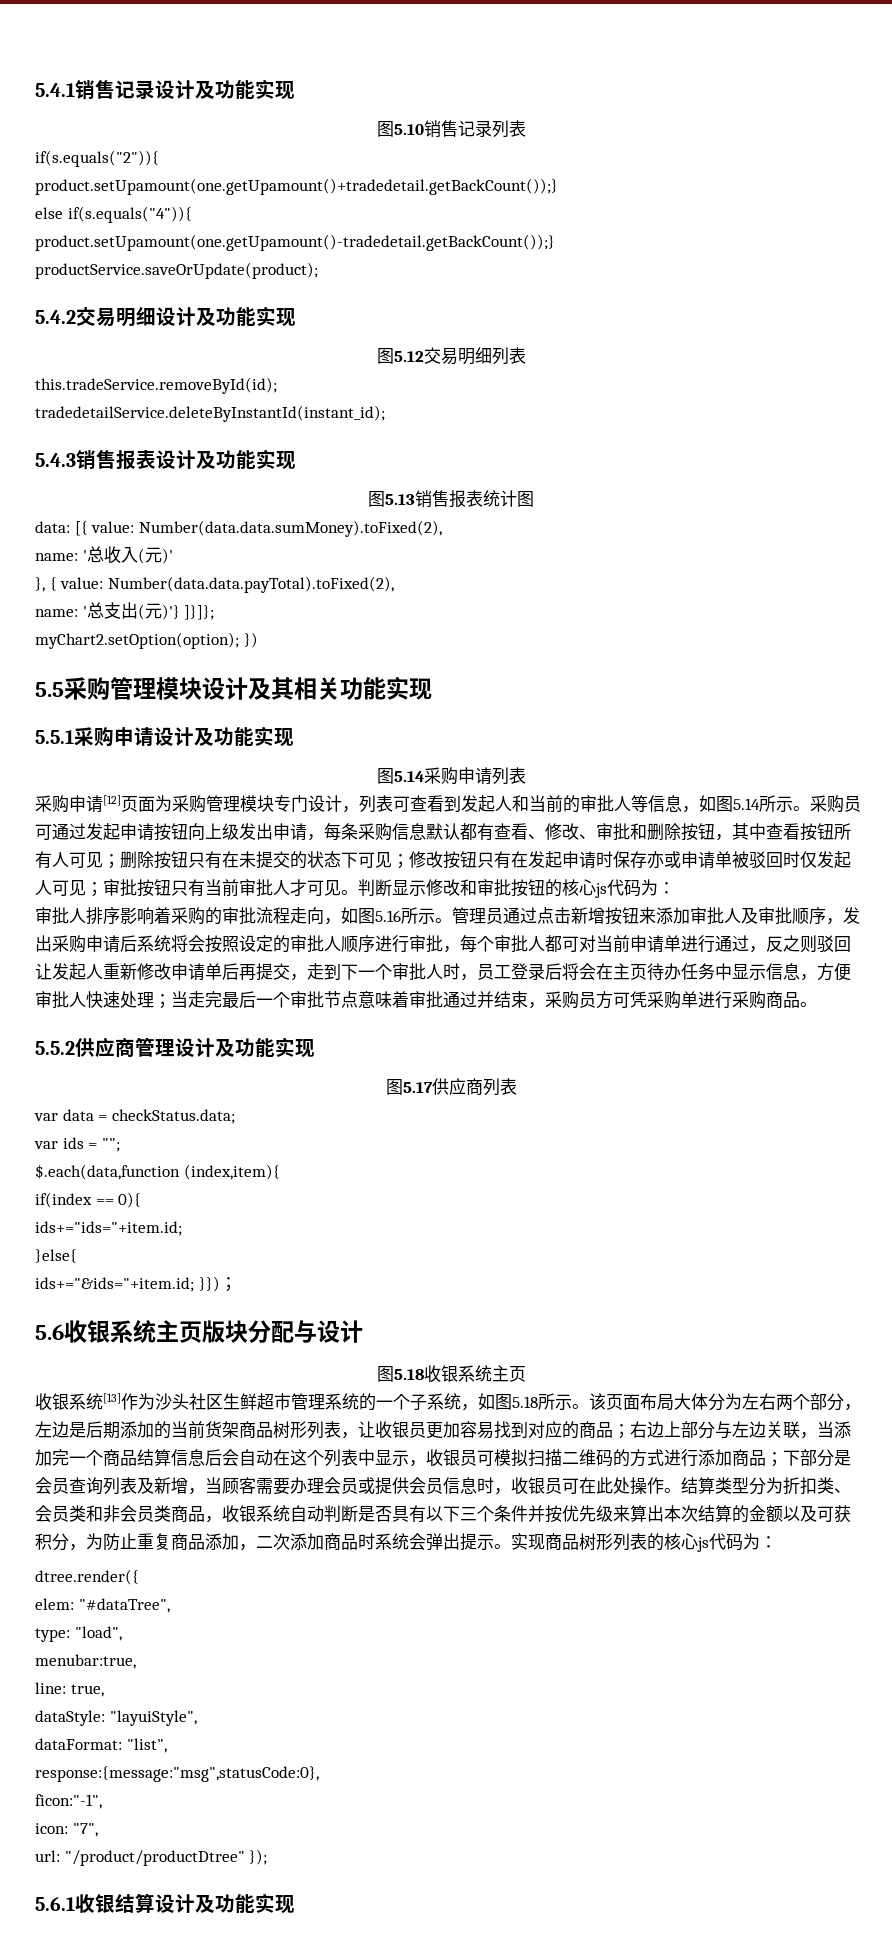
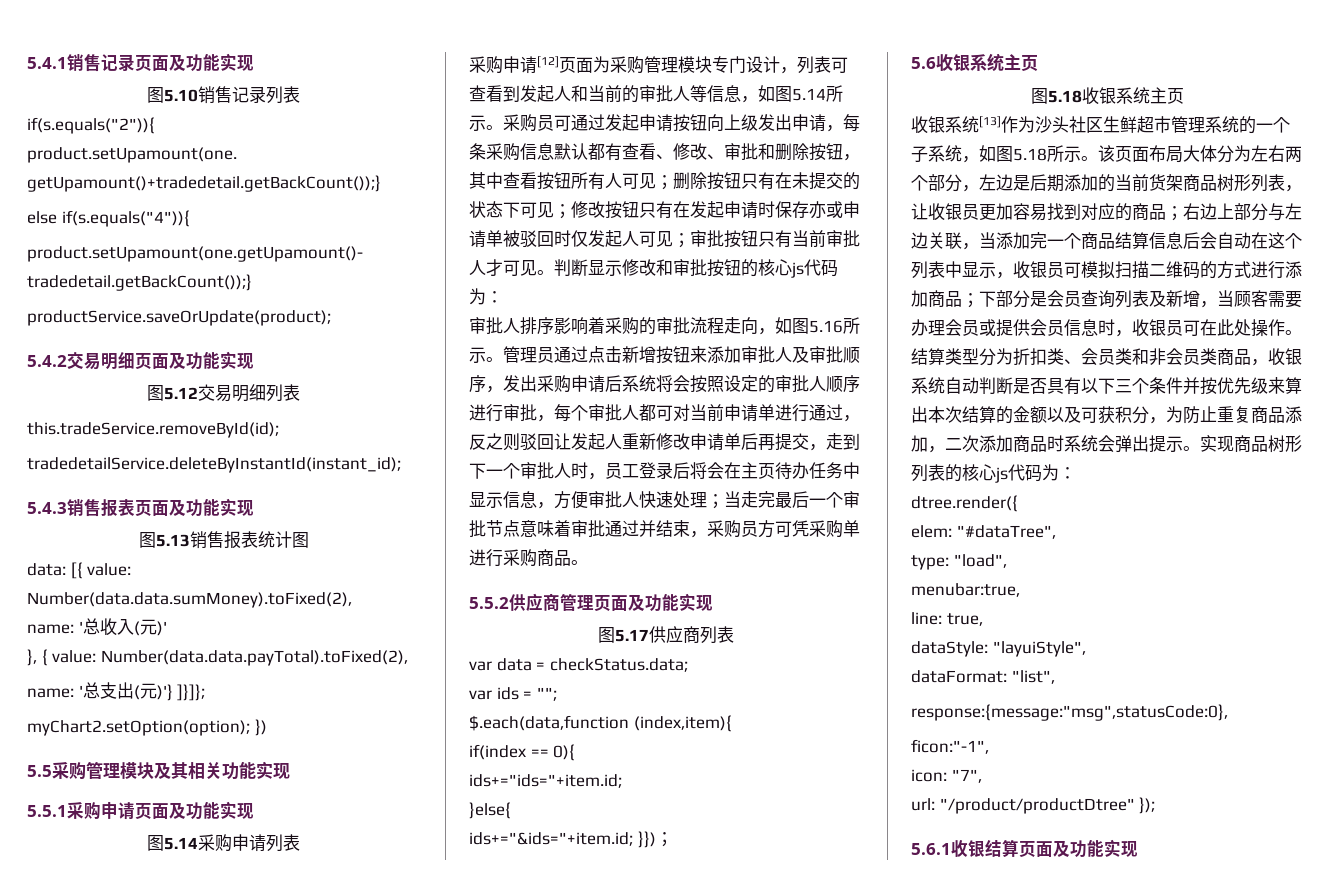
[155,80,195,99] 设计 -> [135,55,169,71] 页面
[156,307,196,326] 设计 -> [135,353,169,369] 页面
[156,450,196,469] 设计 -> [135,500,169,516] 页面
[202,677,248,700] 设计 -> (154, 770) none
[154,727,194,746] 设计 -> [135,803,169,819] 页面
[175,1038,215,1057] 设计 -> [594,595,628,611] 页面
[202,1320,363,1343] 版块分配与设计 -> (1038, 63) none
[155,1894,195,1913] 设计 -> [1019,841,1053,857] 页面

